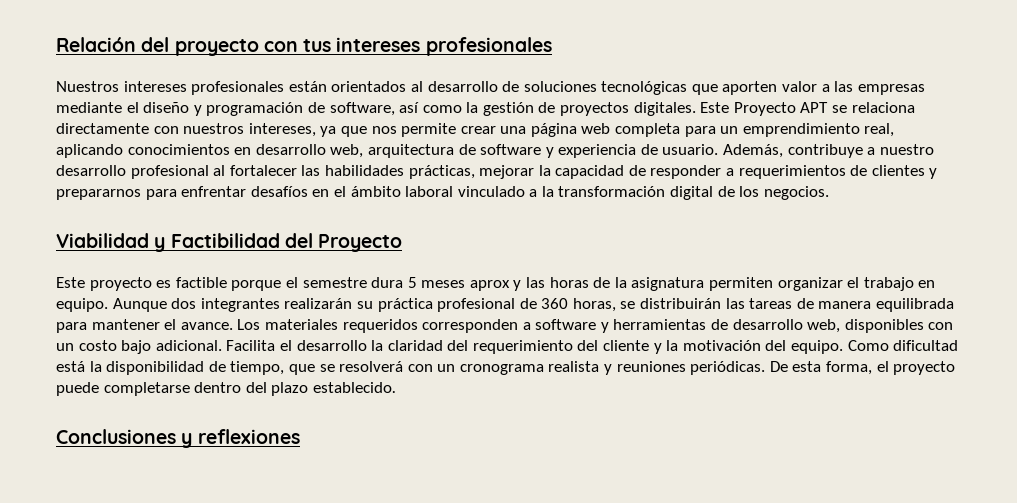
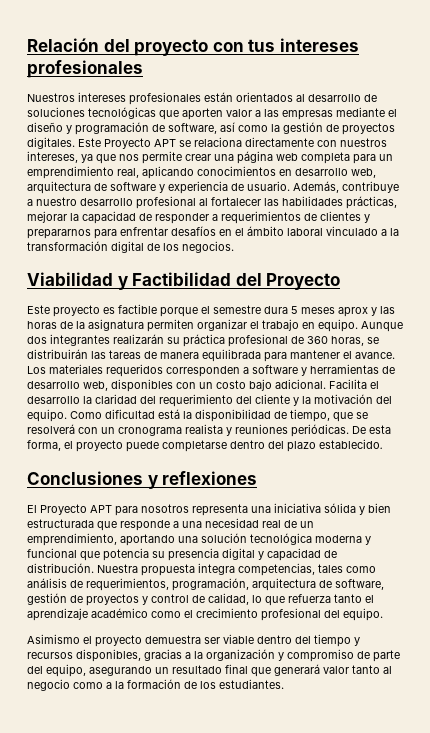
(300, 436) none -> [27,503,391,516] [27,518,314,531] [27,533,371,546] [27,548,337,561] [27,563,376,576] [27,578,384,591] [27,593,374,606] [27,608,383,621] [27,634,360,647] [27,649,400,662] [27,664,392,677] [27,679,284,691] // El Proyecto APT para nosotros representa una iniciativa sólida y bien estructurada que responde a una necesidad real de un emprendimiento, aportando una solución tecnológica moderna y funcional que potencia su presencia digital y capacidad de distribución. Nuestra propuesta integra competencias, tales como análisis de requerimientos, programación, arquitectura de software, gestión de proyectos y control de calidad, lo que refuerza tanto el aprendizaje académico como el crecimiento profesional del equipo. // Asimismo el proyecto demuestra ser viable dentro del tiempo y recursos disponibles, gracias a la organización y compromiso de parte del equipo, asegurando un resultado final que generará valor tanto al negocio como a la formación de los estudiantes.

